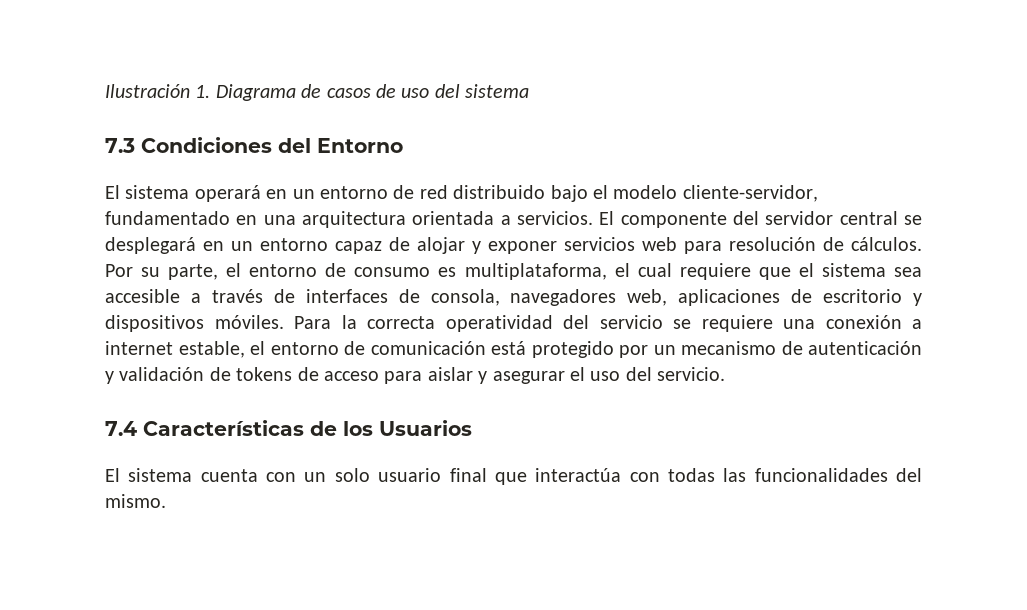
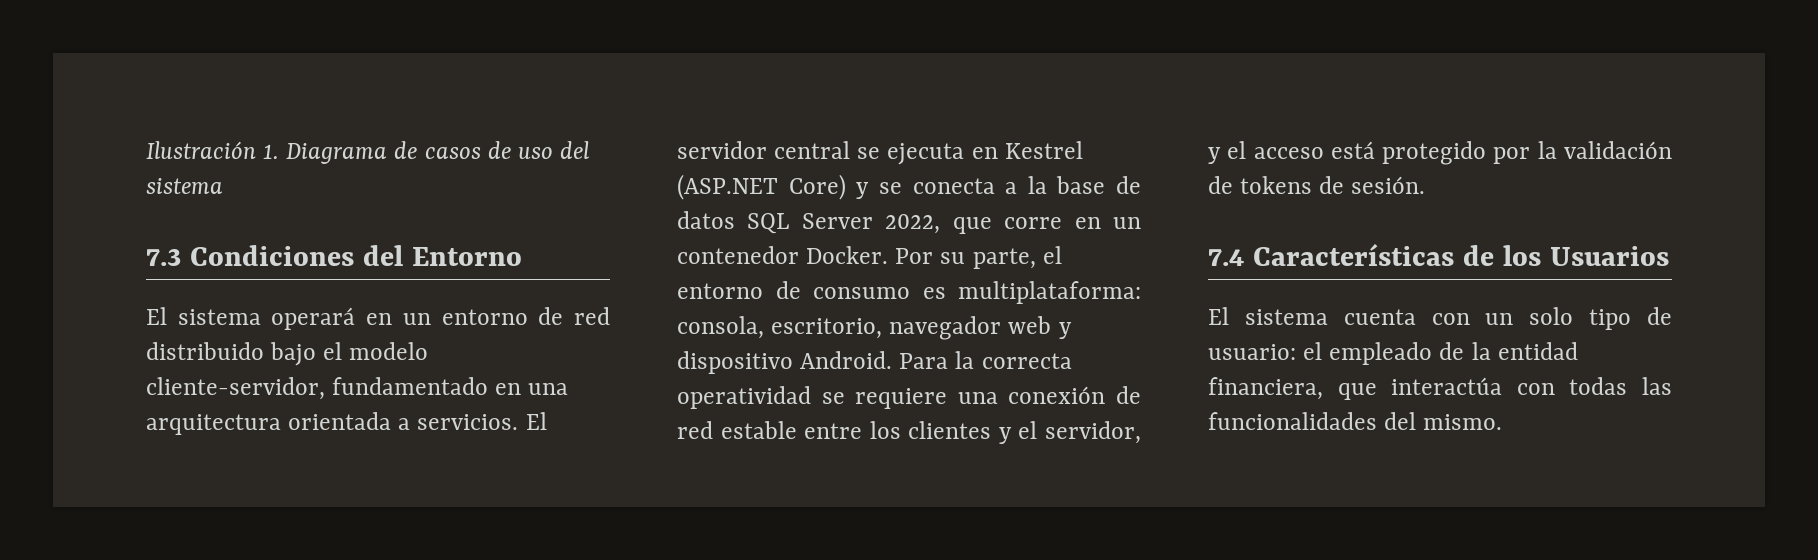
[620,211,759,228] componente del -> (547, 421) none
[105,237,922,254] desplegará en un entorno capaz de alojar y exponer servicios web para resolución de cálculos. -> [887,141,1083,165] [677,174,1141,200] [677,211,1141,234] [677,246,889,264] ejecuta en Kestrel (ASP.NET Core) y se conecta a la base de datos SQL Server 2022, que corre en un contenedor Docker.
[464,263,923,280] [105,289,922,306] [105,315,284,332] multiplataforma, el cual requiere que el sistema sea accesible a través de interfaces de consola, navegadores web, aplicaciones de escritorio y dispositivos móviles. -> [958,281,1141,304] [677,316,1072,340] [677,351,893,374] multiplataforma: consola, escritorio, navegador web y dispositivo Android.
[563,315,663,329] del servicio -> (811, 397) none
[912,319,922,329] [105,341,922,358] [105,367,726,384] a internet estable, el entorno de comunicación está protegido por un mecanismo de autenticación y validación de tokens de acceso para aislar y asegurar el uso del servicio. -> [1116,386,1141,404] [677,421,1141,444] [1208,141,1672,165] [1208,176,1426,194] de red estable entre los clientes y el servidor, y el acceso está protegido por la validación de tokens de sesión.
[378,468,487,482] usuario final -> [1589,307,1672,330] [1208,342,1578,365] [1208,377,1323,400] tipo de usuario: el empleado de la entidad financiera,

